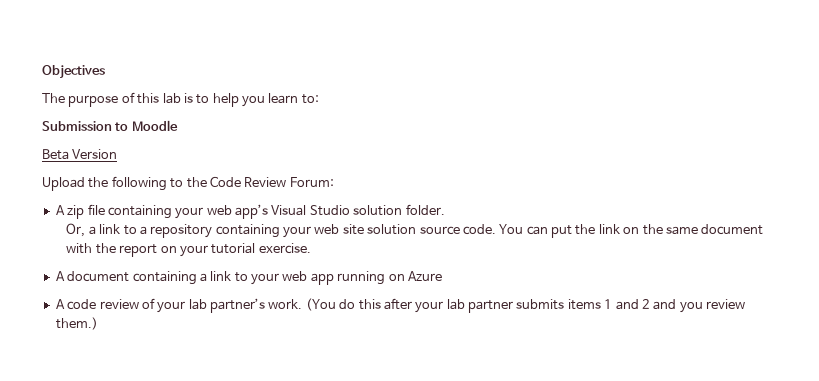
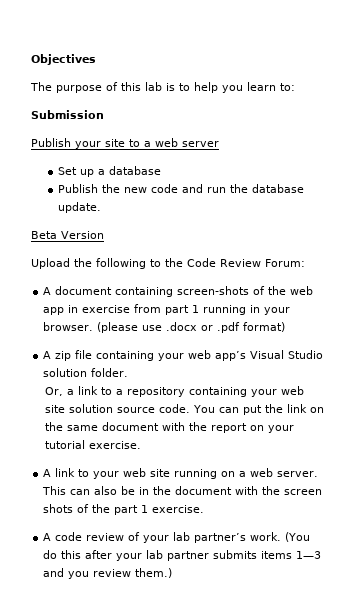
[115,120,178,131] to Moodle -> [31,138,219,149] [57,166,161,177] [57,184,304,193] [57,202,101,213] // Publish your site to a web server // Set up a database // Publish the new code and run the database update.
(334, 182) none -> [43,286,314,297] [43,304,291,315] [43,322,286,333] // A document containing screen-shots of the web app in exercise from part 1 running in your browser. (please use .docx or .pdf format)
[67,271,207,285] document containing a -> (52, 473) none
[310,273,334,285] app -> [150,469,171,477] site
[407,271,442,281] Azure -> [239,468,319,477] [42,486,323,495] [43,504,205,515] a web server. This can also be in the document with the screen shots of the part 1 exercise.
[604,299,650,310] 1 and 2 -> [296,551,322,559] 1—3

